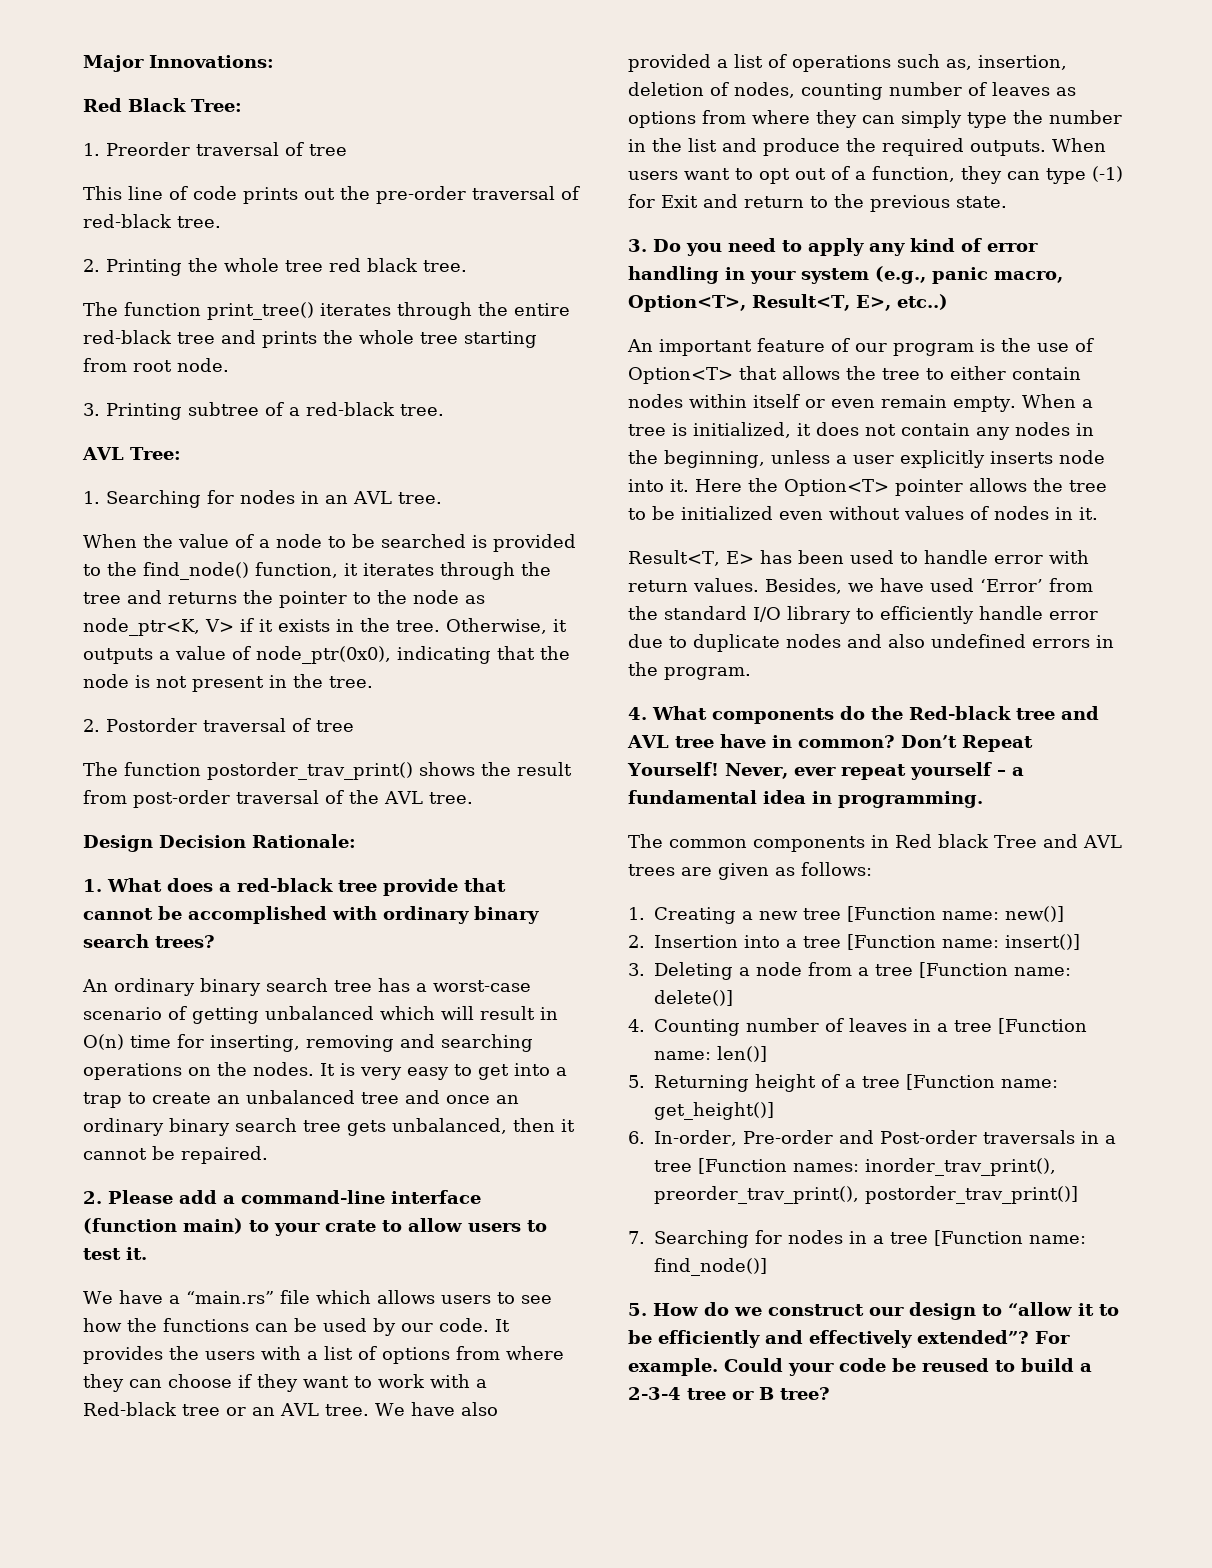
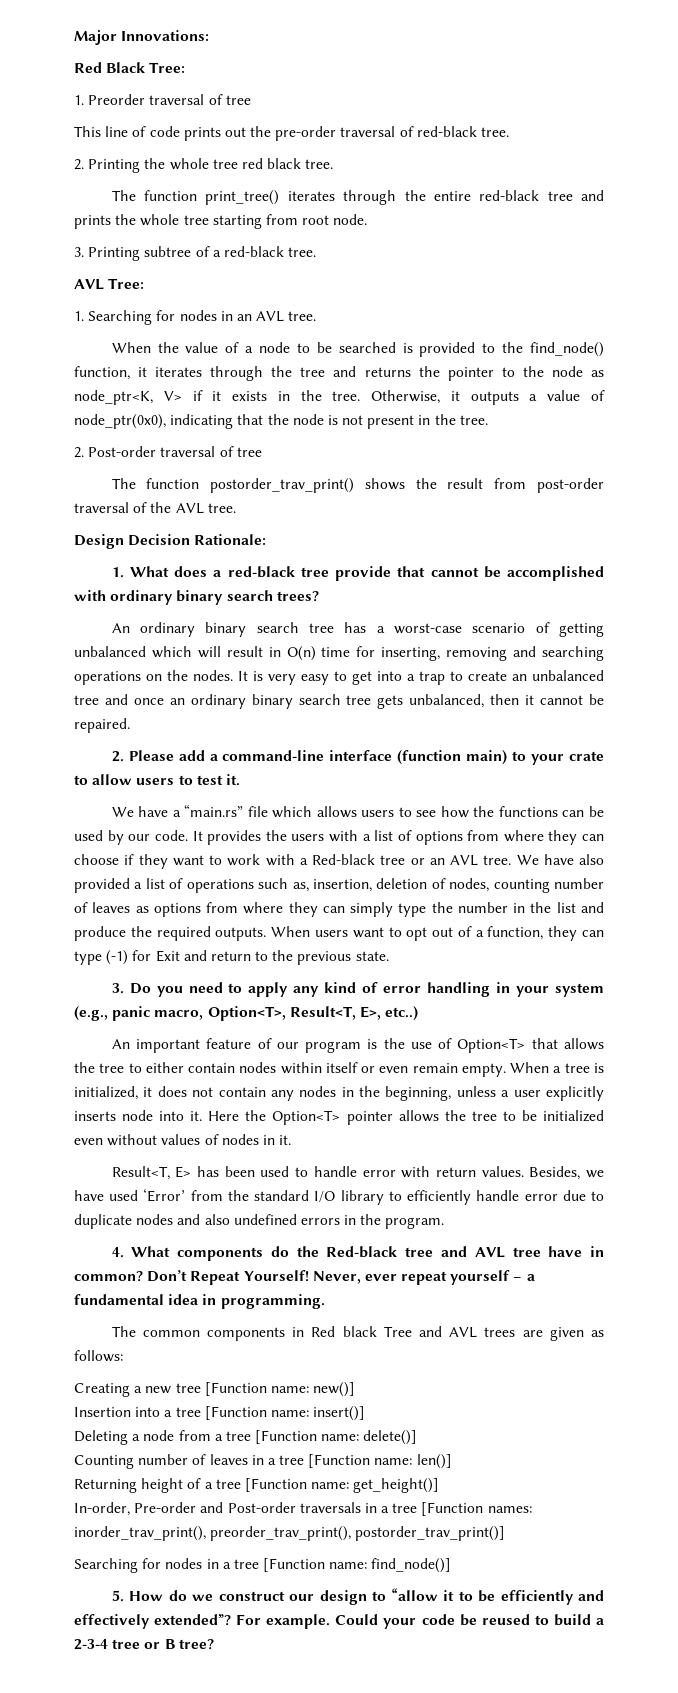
[106,718,197,732] Postorder -> [88,446,157,457] Post-order
[628,907,645,920] 1. -> (123, 1356) none
[628,935,645,948] 2. -> (356, 1389) none
[628,963,645,976] 3. -> (366, 1413) none
[628,1019,645,1032] 4. -> (418, 1437) none
[628,1075,645,1088] 5. -> (452, 1461) none
[628,1131,645,1144] 6. -> (440, 1485) none
[628,1231,645,1244] 7. -> (506, 1533) none

